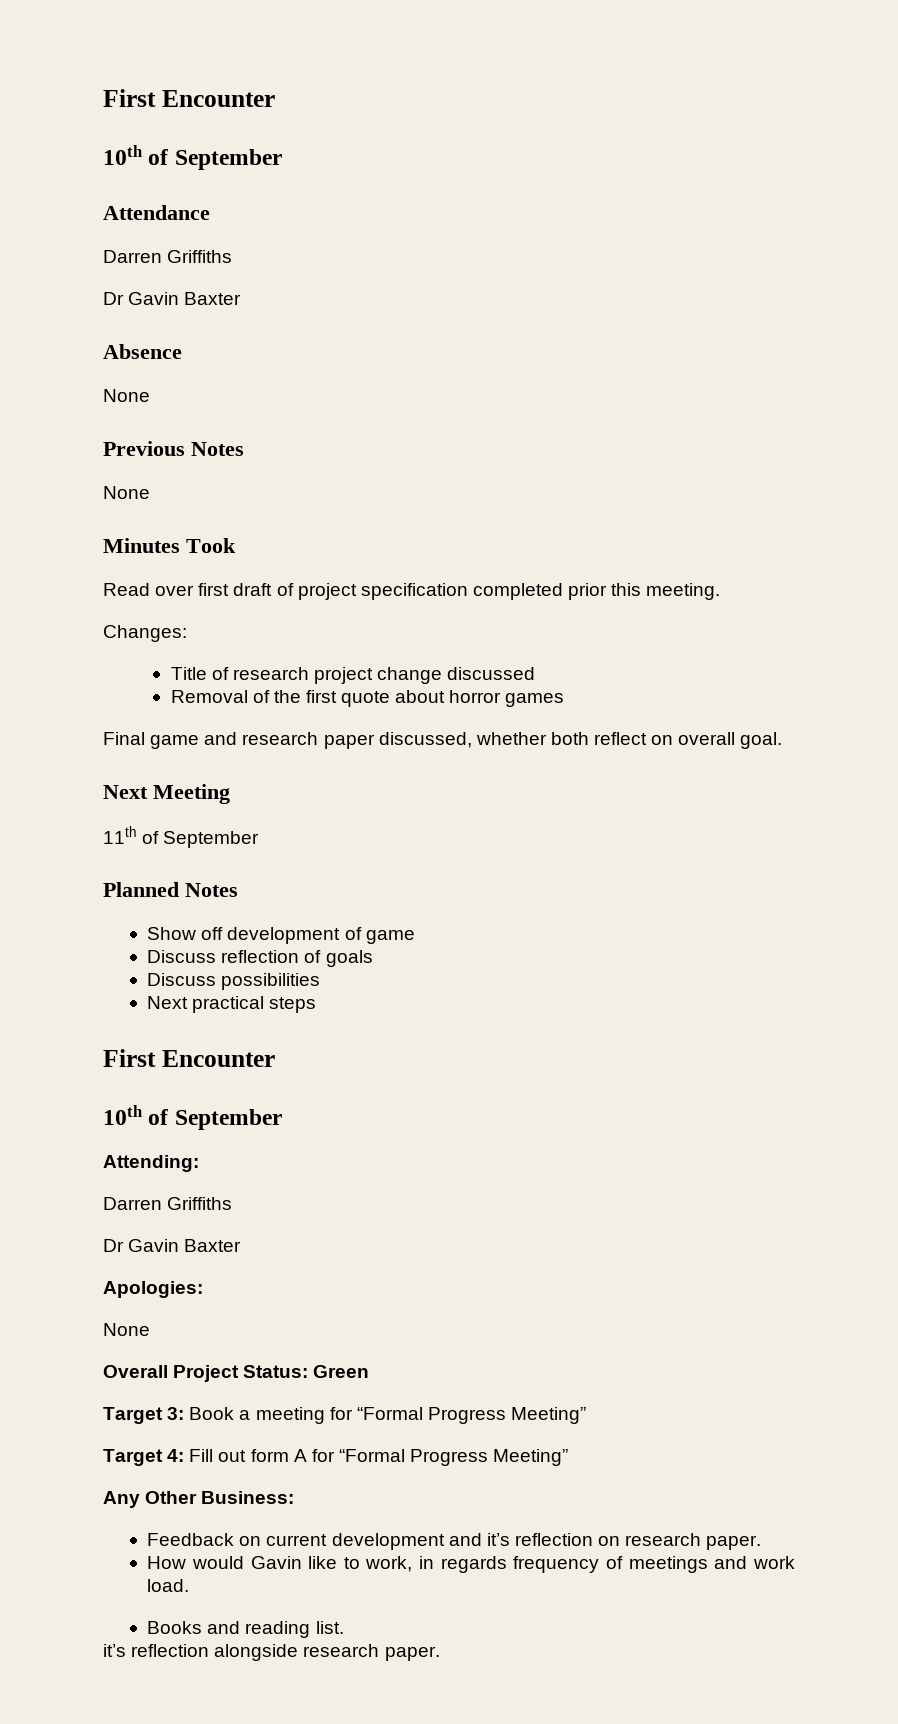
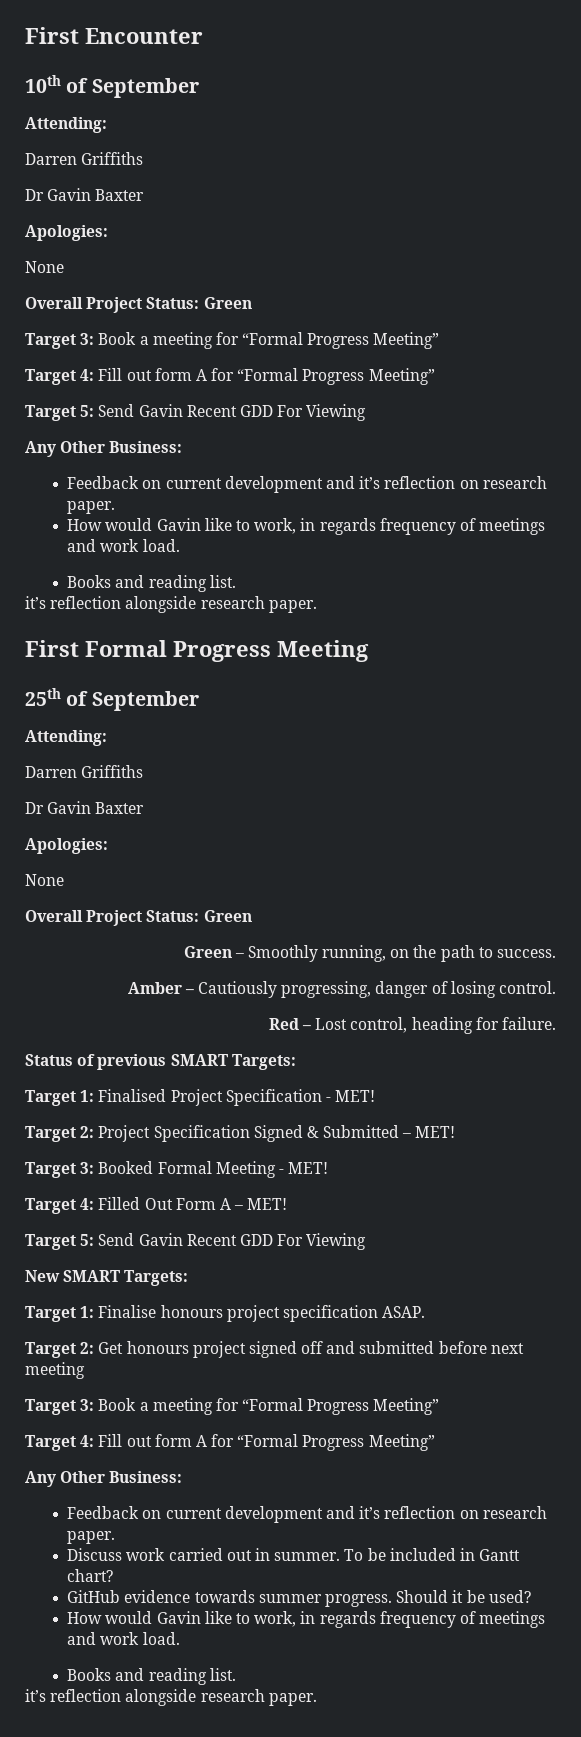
[103,89,275,107] [103,145,282,170] [103,205,210,220] [103,250,233,263] [103,292,242,305] [103,344,182,359] [103,389,150,402] [103,441,244,456] [103,486,150,499] [103,538,236,553] [103,583,721,600] [103,625,187,642] [170,667,536,684] [170,690,565,707] [103,732,783,749] [103,784,230,804] [103,826,260,848] [103,882,238,897] [147,927,415,944] [147,950,373,967] [147,973,321,990] [147,996,317,1013] [103,1049,275,1067] [103,1105,282,1130] First Encounter // 10th of September // Attendance // Darren Griffiths // Dr Gavin Baxter // Absence // None // Previous Notes // None // Minutes Took // Read over first draft of project specification completed prior this meeting. // Changes: // Title of research project change discussed // Removal of the first quote about horror games // Final game and research paper discussed, whether both reflect on overall goal. // Next Meeting // 11th of September // Planned Notes // Show off development of game // Discuss reflection of goals // Discuss possibilities // Next practical steps // First Encounter // 10th of September -> [25,27,203,44] [25,75,199,98] First Encounter // 10th of September
(569, 1457) none -> [25,404,367,421] // Target 5: Send Gavin Recent GDD For Viewing
(440, 1653) none -> [25,640,369,662] [25,688,199,711] [25,730,107,746] [25,765,144,778] [25,801,145,814] [25,838,108,854] [25,874,64,886] [25,910,252,926] [183,945,556,962] [127,981,556,998] [268,1017,556,1034] [25,1054,296,1070] [25,1089,376,1106] [25,1125,456,1142] [25,1161,329,1178] [25,1197,288,1214] [25,1233,367,1250] [25,1270,189,1286] [25,1305,426,1322] [25,1341,524,1358] [25,1362,85,1379] [25,1398,440,1415] [25,1434,435,1451] [25,1471,183,1487] [67,1506,547,1523] [67,1531,116,1544] [67,1548,521,1561] [67,1569,114,1582] [67,1590,531,1607] [67,1611,546,1628] [67,1632,180,1645] [67,1668,236,1685] [25,1689,317,1706] // First Formal Progress Meeting // 25th of September // Attending: // Darren Griffiths // Dr Gavin Baxter // Apologies: // None // Overall Project Status: Green // Green – Smoothly running, on the path to success. // Amber – Cautiously progressing, danger of losing control. // Red – Lost control, heading for failure. // Status of previous SMART Targets: // Target 1: Finalised Project Specification - MET! // Target 2: Project Specification Signed & Submitted – MET! // Target 3: Booked Formal Meeting - MET! // Target 4: Filled Out Form A – MET! // Target 5: Send Gavin Recent GDD For Viewing // New SMART Targets: // Target 1: Finalise honours project specification ASAP. // Target 2: Get honours project signed off and submitted before next meeting // Target 3: Book a meeting for “Formal Progress Meeting” // Target 4: Fill out form A for “Formal Progress Meeting” // Any Other Business: // Feedback on current development and it’s reflection on research paper. // Discuss work carried out in summer. To be included in Gantt chart? // GitHub evidence towards summer progress. Should it be used? // How would Gavin like to work, in regards frequency of meetings and work load. // Books and reading list. // it’s reflection alongside research paper.

